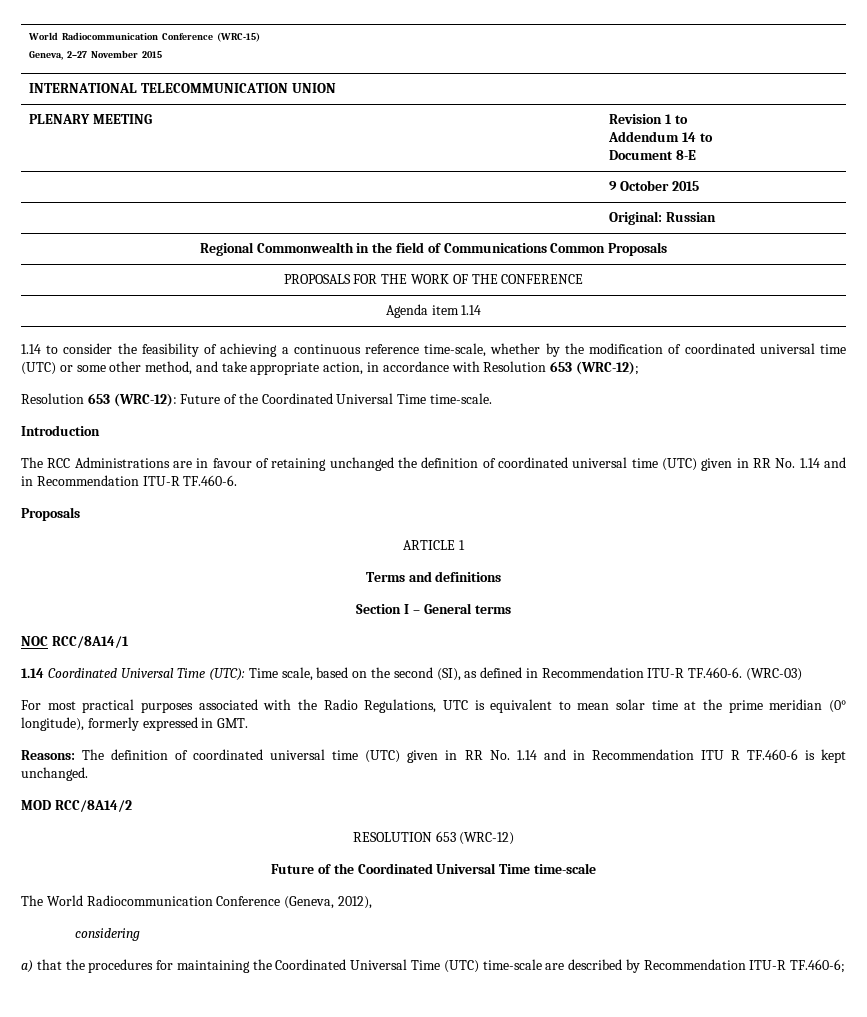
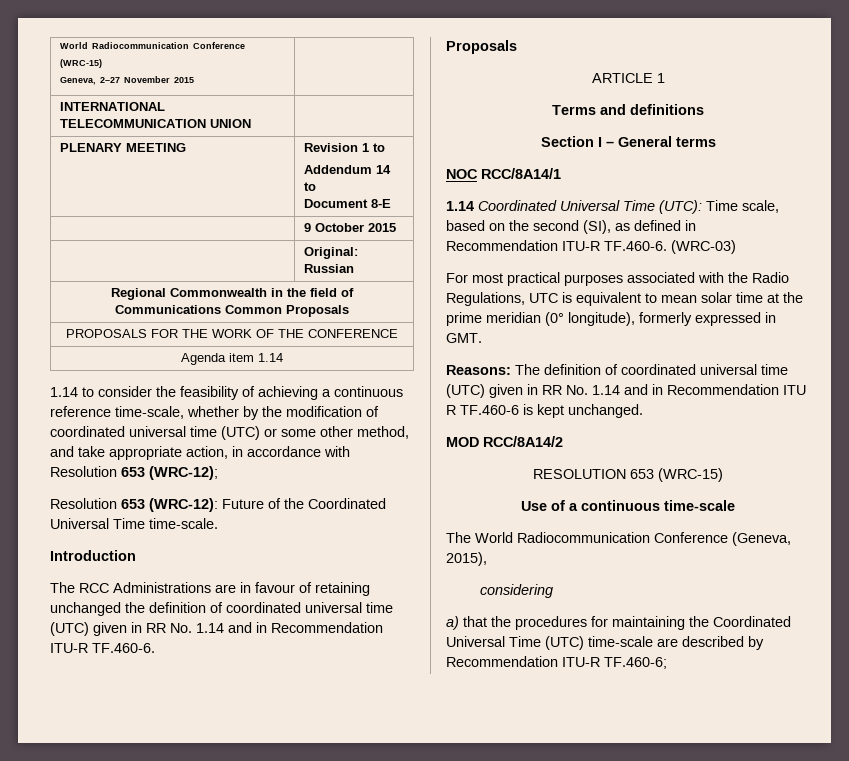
[459,832,515,845] [271,863,531,874] (WRC-12) // Future of the Coordinated Universal Time -> [658,468,723,482] [521,500,660,511] (WRC-15) // Use of a continuous
[337,896,372,909] 2012), -> [446,552,487,566] 2015),

